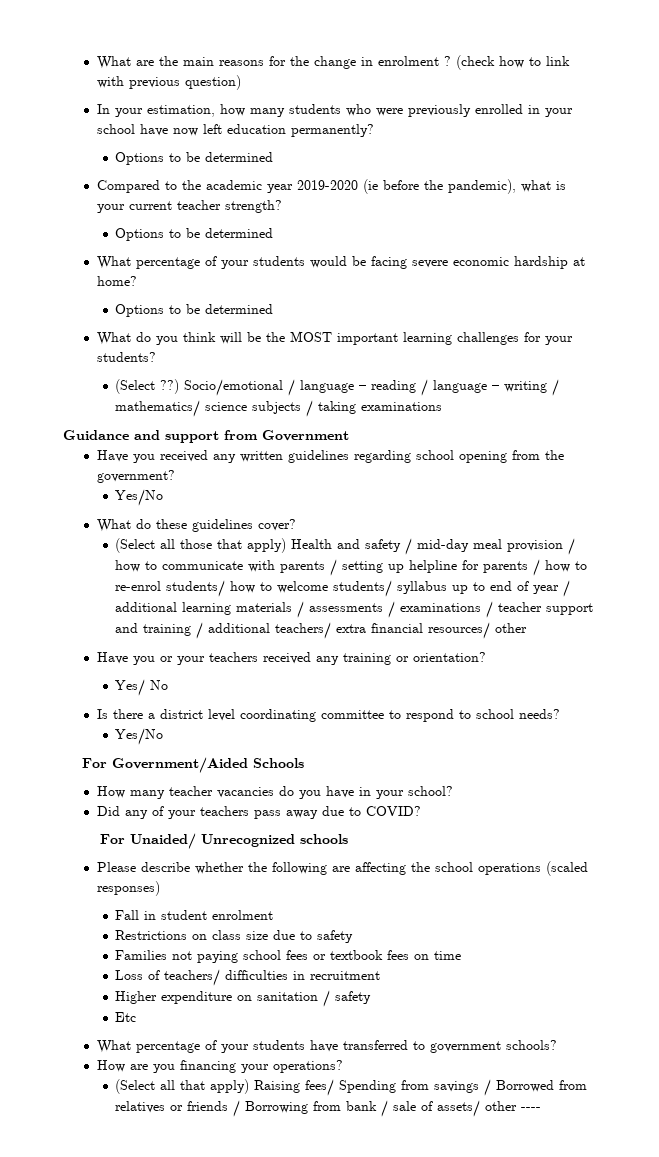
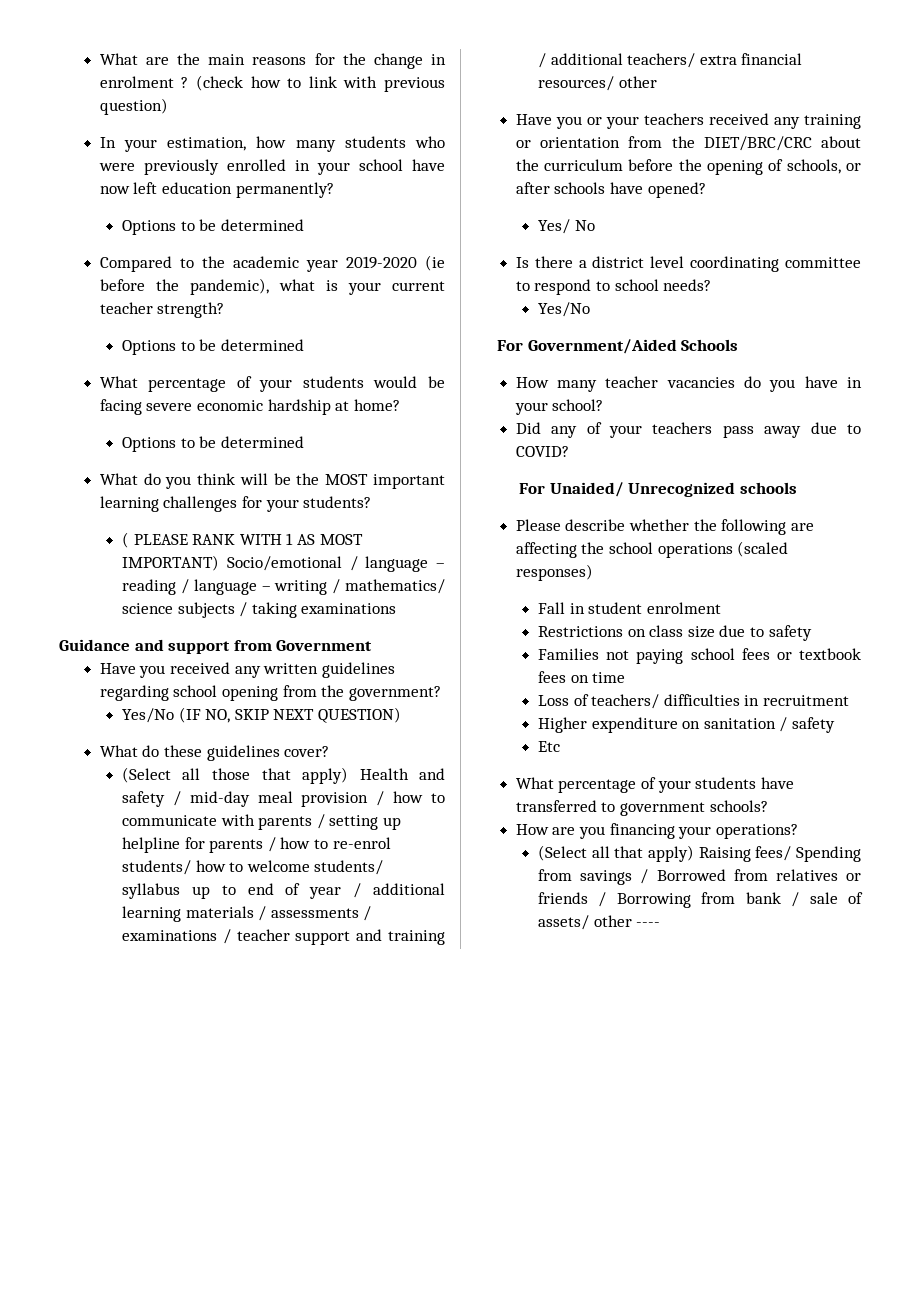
[115,379,180,394] (Select ??) -> [121,532,363,548] [121,555,219,571] ( PLEASE RANK WITH 1 AS MOST IMPORTANT)
(164, 497) none -> [178,707,401,723] (IF NO, SKIP NEXT QUESTION)
[412,652,486,662] orientation? -> [540,136,861,151] [515,159,861,175] [515,182,706,198] orientation from the DIET/BRC/CRC about the curriculum before the opening of schools, or after schools have opened?

